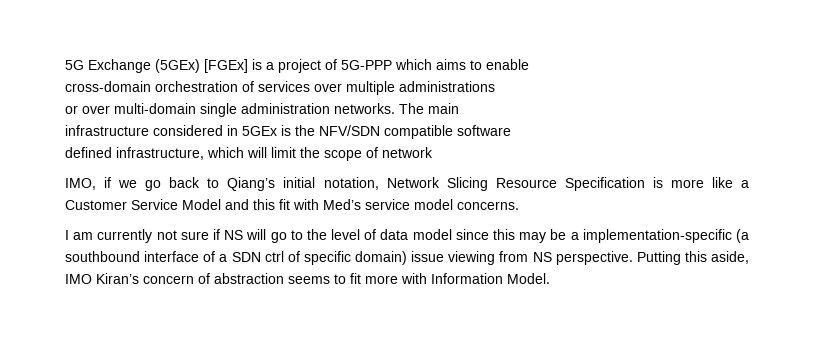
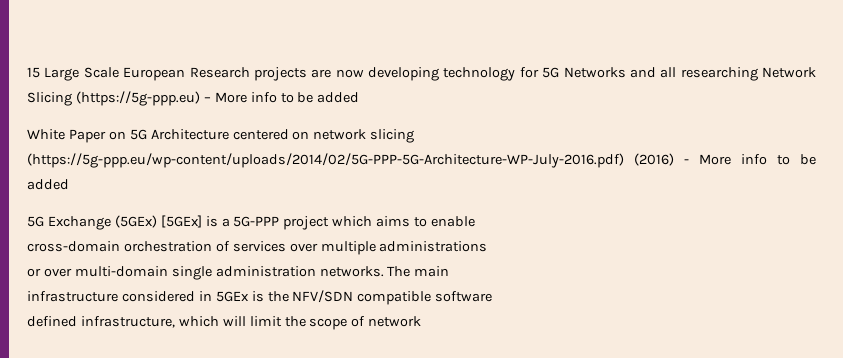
(65, 65) none -> [27,67,816,81] [27,91,360,106] [27,129,415,143] [27,153,816,168] [27,179,69,190] 15 Large Scale European Research projects are now developing technology for 5G Networks and all researching Network Slicing (https://5g-ppp.eu) – More info to be added // White Paper on 5G Architecture centered on network slicing (https://5g-ppp.eu/wp-content/uploads/2014/02/5G-PPP-5G-Architecture-WP-July-2016.pdf) (2016) - More info to be added //
[204,59,248,73] [FGEx] -> [160,215,202,228] [5GEx]
[278,59,392,73] project of 5G-PPP -> [233,216,330,230] 5G-PPP project
[65,177,749,191] [65,199,519,210] [65,229,750,243] [65,251,749,265] [65,273,550,284] // IMO, if we go back to Qiang’s initial notation, Network Slicing Resource Specification is more like a Customer Service Model and this fit with Med’s service model concerns. // I am currently not sure if NS will go to the level of data model since this may be a implementation-specific (a southbound interface of a SDN ctrl of specific domain) issue viewing from NS perspective. Putting this aside, IMO Kiran’s concern of abstraction seems to fit more with Information Model. -> (422, 321) none

